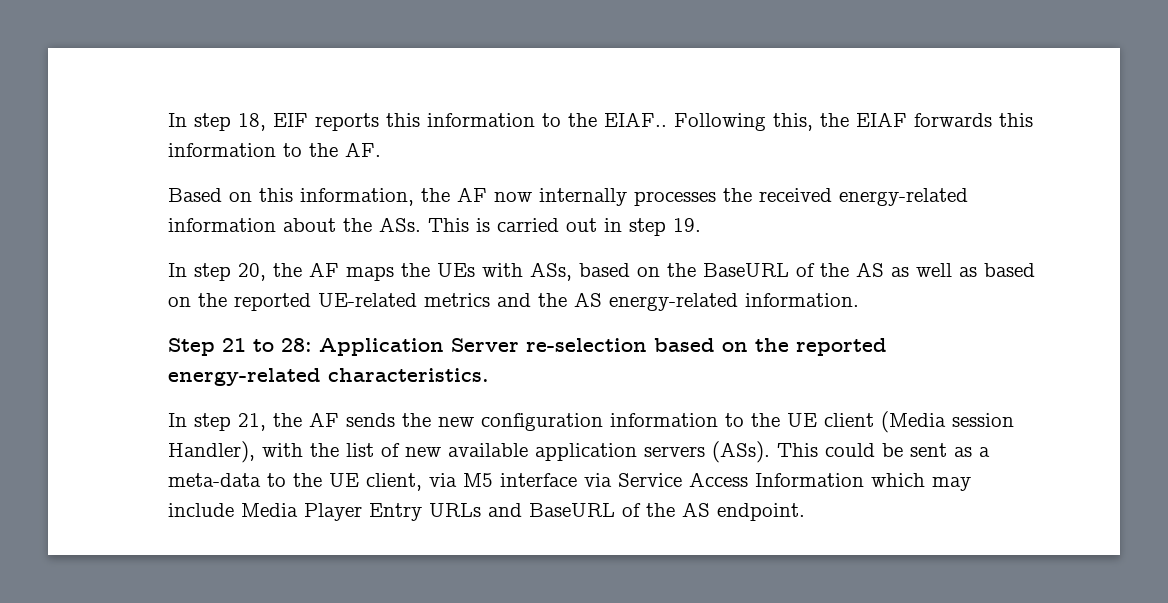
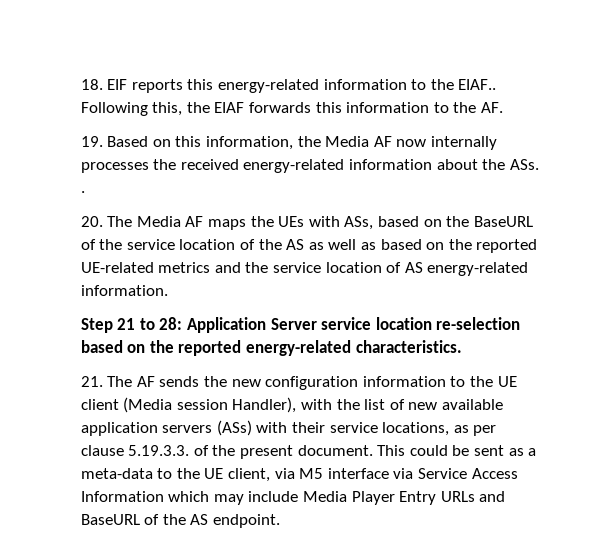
[167,113,266,131] In step 18, -> [80,79,103,90] 18.
(420, 120) none -> [218,79,320,93] energy-related
(381, 149) none -> [80,136,103,147] 19.
(450, 195) none -> [325,136,370,147] Media
[427,218,701,236] [167,263,302,281] This is carried out in step 19. // In step 20, the -> [80,191,85,193] [80,216,181,227] . // 20. The Media
(849, 270) none -> [126,239,282,250] service location of the
(567, 300) none -> [273,262,402,273] service location of
(519, 345) none -> [321,317,432,330] service location
[167,413,302,431] In step 21, the -> [80,376,133,387] 21. The
[711,441,770,463] (ASs). -> [216,420,497,436] [80,445,373,459] (ASs) with their service locations, as per clause 5.19.3.3. of the present document.

